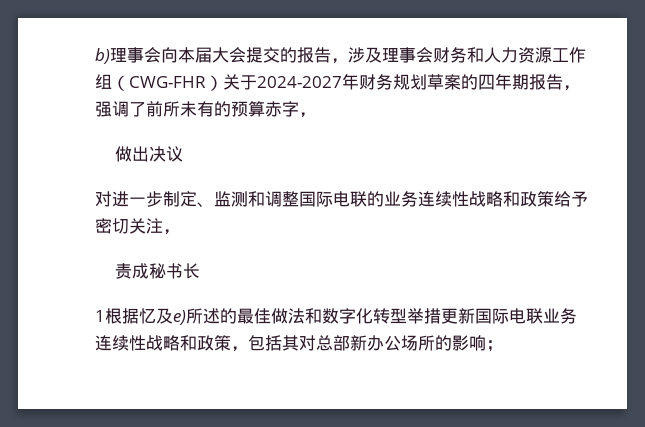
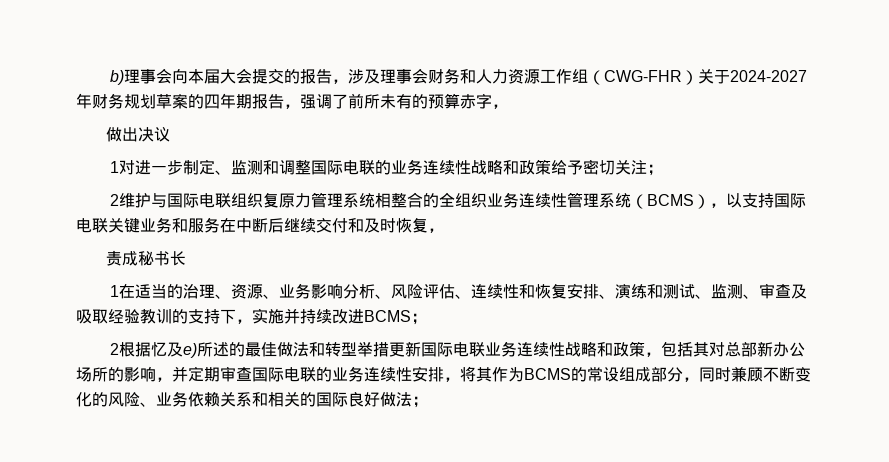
(184, 154) none -> [109,161,119,173] 1
[163,229,180,235] [115,263,201,279] [95,310,105,322] ， // 责成秘书长 // 1 -> [646,164,663,176] [109,192,806,209] [76,217,444,233] [106,250,187,266] [109,283,807,299] [76,308,427,325] [109,343,119,355] ； // 2维护与国际电联组织复原力管理系统相整合的全组织业务连续性管理系统（BCMS），以支持国际电联关键业务和服务在中断后继续交付和及时恢复， // 责成秘书长 // 1在适当的治理、资源、业务影响分析、风险评估、连续性和恢复安排、演练和测试、监测、审查及吸取经验教训的支持下，实施并持续改进BCMS； // 2
[322,308,373,324] 数字化 -> (325, 349) none
(486, 343) none -> [156,366,811,382] [76,391,412,407] ，并定期审查国际电联的业务连续性安排，将其作为BCMS的常设组成部分，同时兼顾不断变化的风险、业务依赖关系和相关的国际良好做法

